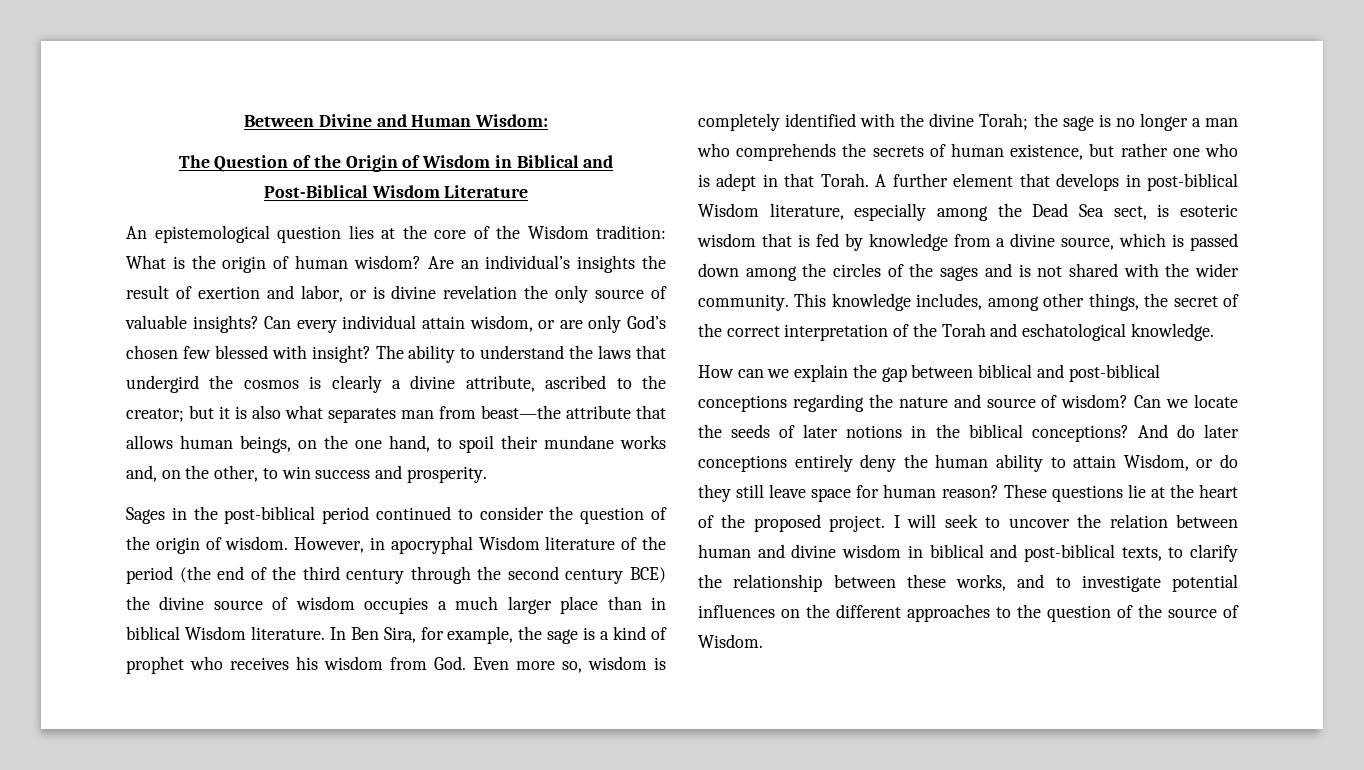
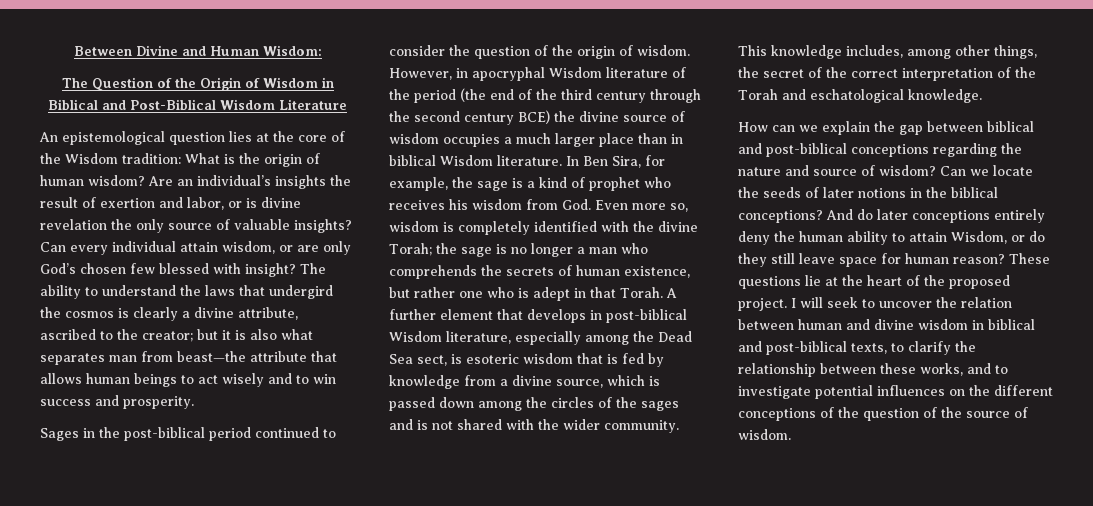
[240,435,666,453] [126,465,259,482] beings, on the one hand, to spoil their mundane works and, on the other, -> [134,373,292,387] beings to act wisely and
[907,604,1011,622] approaches to -> [738,407,834,421] conceptions of
[698,634,763,648] Wisdom. -> [738,429,791,440] wisdom.

